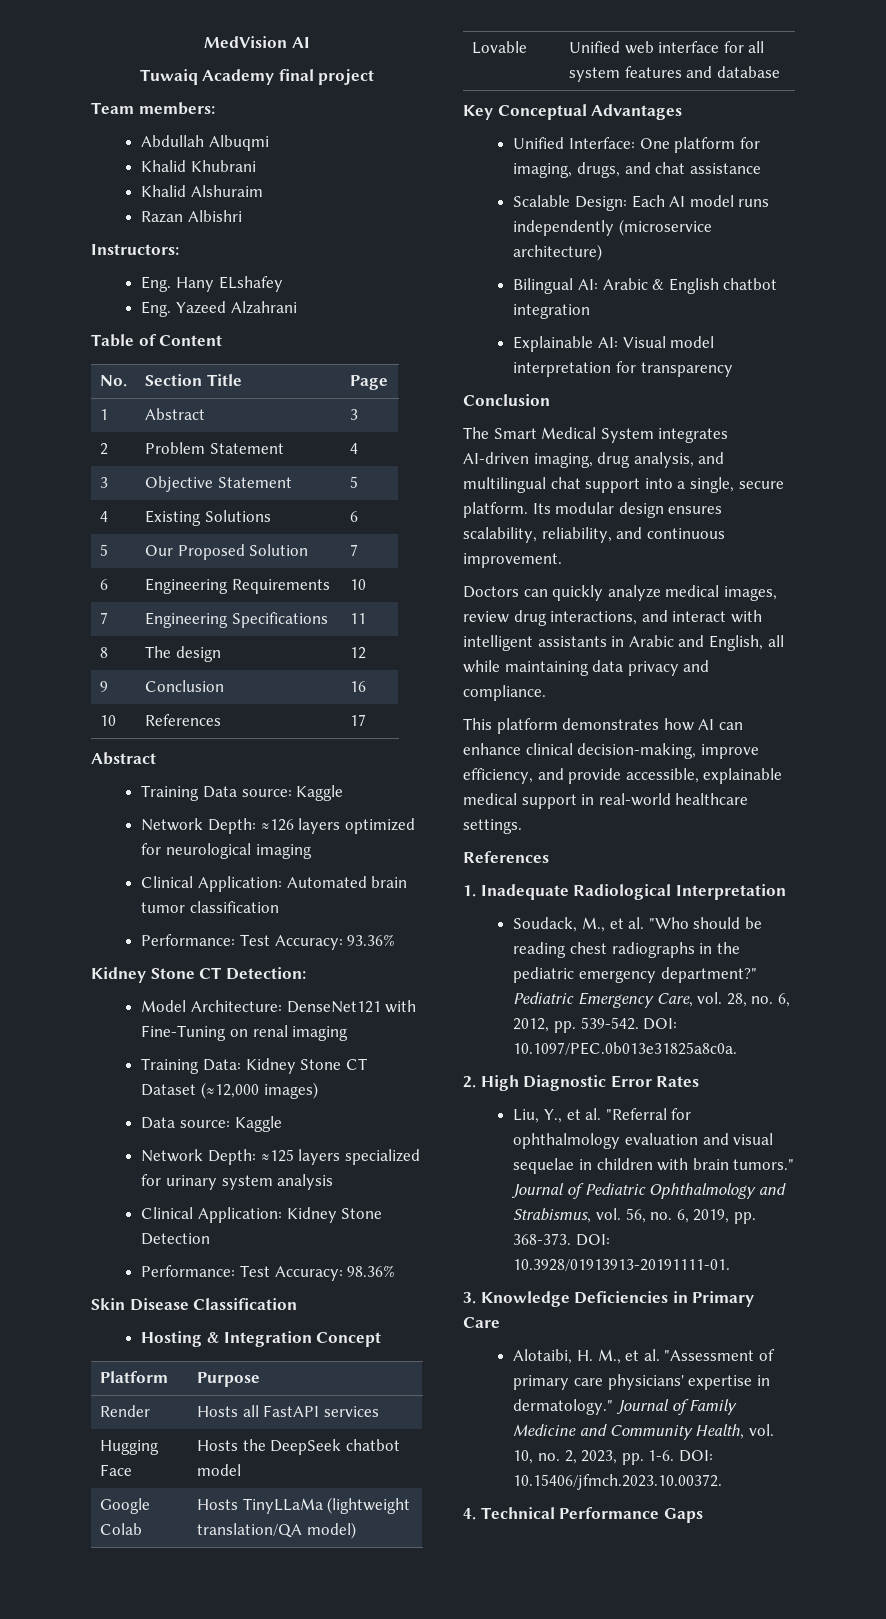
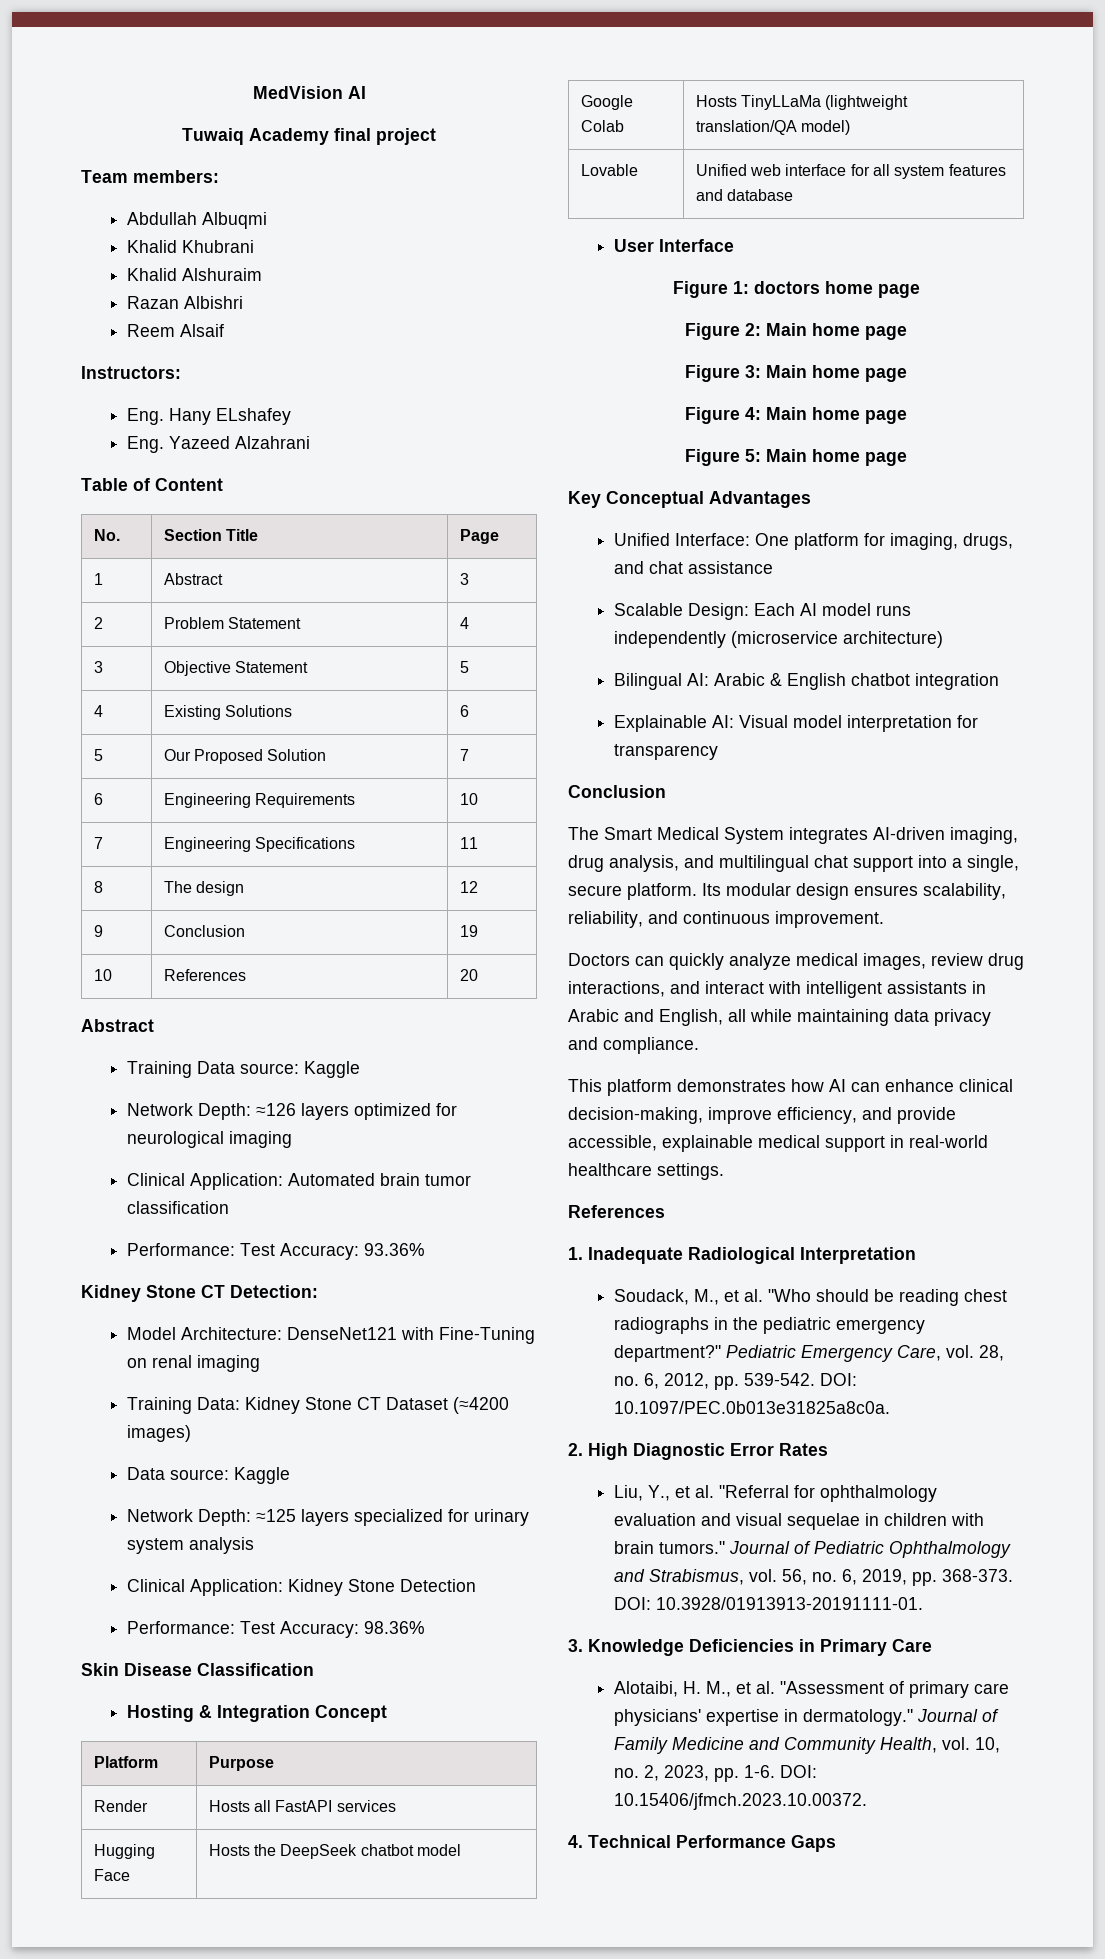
(242, 216) none -> [127,324,225,337] // Reem Alsaif
[349,681,366,692] 16 -> [459,925,478,937] 19
[349,714,366,726] 17 -> [459,969,478,981] 20
[200,1082,259,1099] (≈12,000 -> [453,1397,510,1414] (≈4200
(780, 72) none -> [614,239,735,252] [672,281,920,298] [685,323,907,340] [685,365,907,382] [685,407,907,424] [685,449,907,466] // User Interface // Figure 1: doctors home page // Figure 2: Main home page // Figure 3: Main home page // Figure 4: Main home page // Figure 5: Main home page

